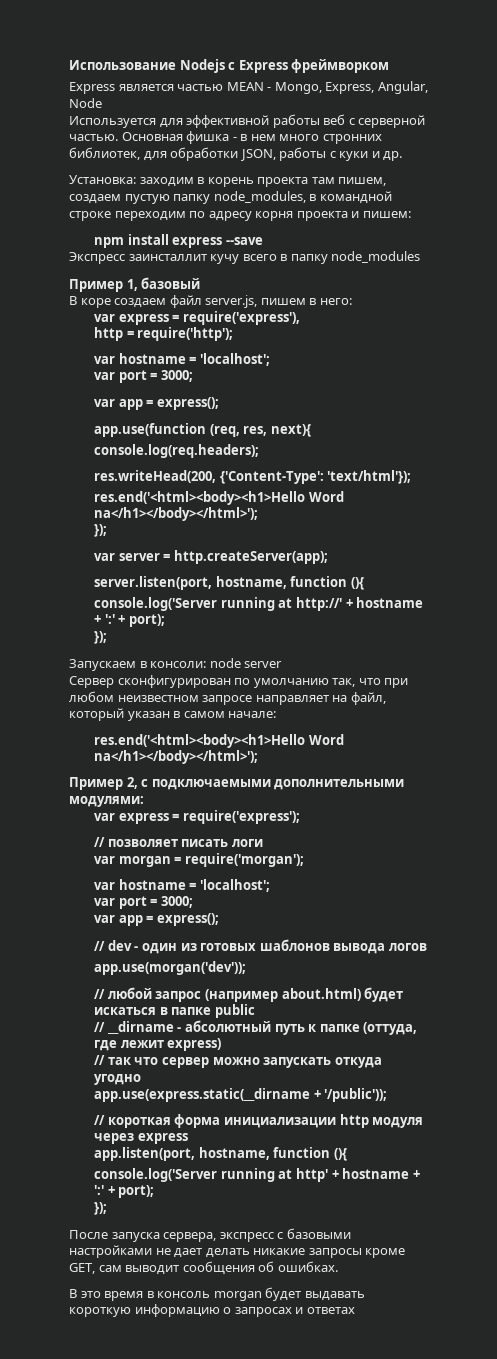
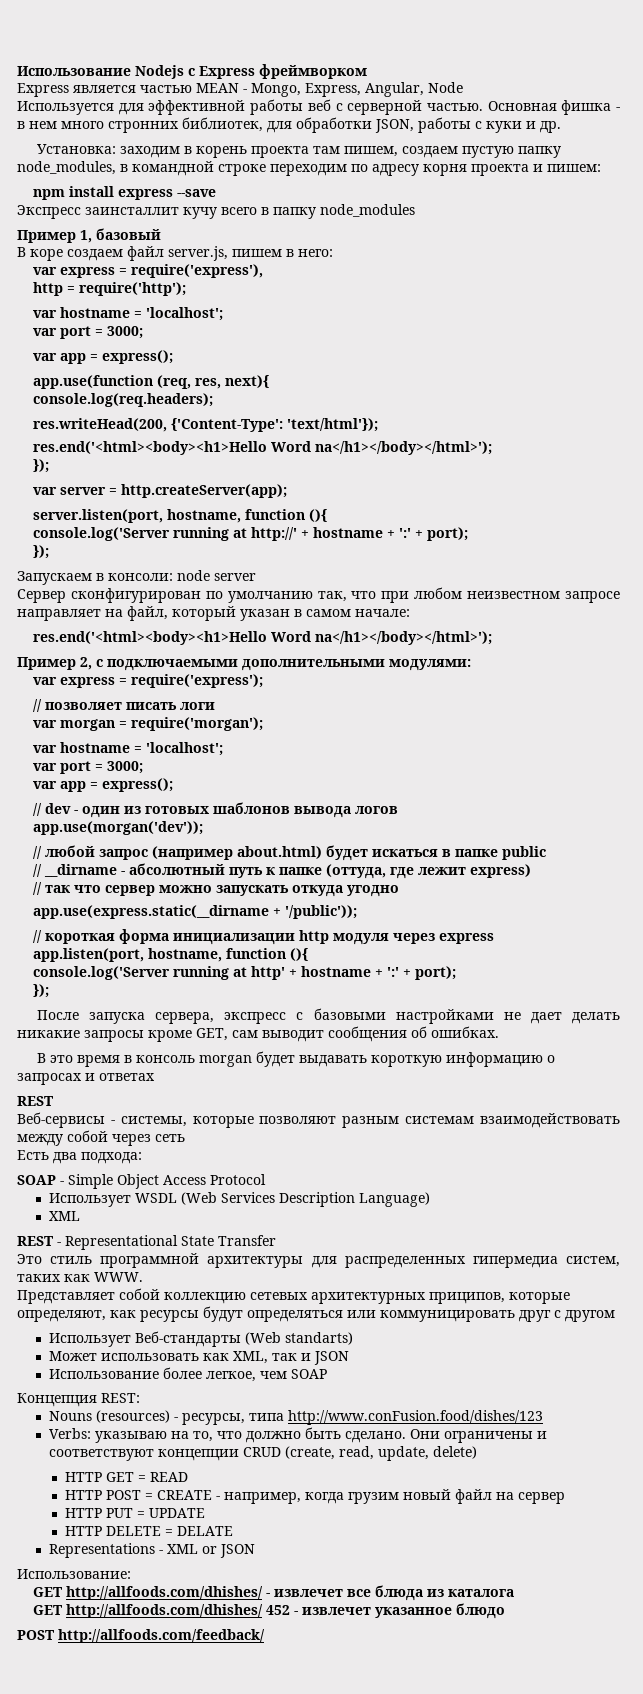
(355, 1310) none -> [17,1096,53,1106] [17,1112,620,1128] [17,1130,185,1146] [17,1150,142,1164] [17,1174,266,1189] [48,1192,430,1207] [48,1211,80,1221] [17,1235,276,1250] [17,1253,620,1268] [17,1272,143,1282] [17,1288,570,1304] [17,1306,615,1322] [48,1331,353,1347] [48,1351,349,1365] [48,1367,327,1382] [17,1393,140,1407] [48,1410,543,1425] [48,1427,547,1443] [48,1446,477,1461] [65,1472,189,1482] [65,1489,566,1504] [65,1508,206,1518] [65,1526,234,1536] [48,1543,255,1558] [17,1569,131,1579] [33,1585,515,1601] [33,1603,506,1619] [17,1629,265,1643] // REST // Веб-сервисы - системы, которые позволяют разным системам взаимодействовать между собой через сеть // Есть два подхода: // SOAP - Simple Object Access Protocol // Использует WSDL (Web Services Description Language) // XML // REST - Representational State Transfer // Это стиль программной архитектуры для распределенных гипермедиа систем, таких как WWW. // Представляет собой коллекцию сетевых архитектурных приципов, которые определяют, как ресурсы будут определяться или коммуницировать друг с другом // Использует Веб-стандарты (Web standarts) // Может использовать как XML, так и JSON // Использование более легкое, чем SOAP // Концепция REST: // Nouns (resources) - ресурсы, типа http://www.conFusion.food/dishes/123 // Verbs: указываю на то, что должно быть сделано. Они ограничены и соответствуют концепции CRUD (create, read, update, delete) // HTTP GET = READ // HTTP POST = CREATE - например, когда грузим новый файл на сервер // HTTP PUT = UPDATE // HTTP DELETE = DELATE // Representations - XML or JSON // Использование: // GET http://allfoods.com/dhishes/ - извлечет все блюда из каталога // GET http://allfoods.com/dhishes/ 452 - извлечет указанное блюдо // POST http://allfoods.com/feedback/

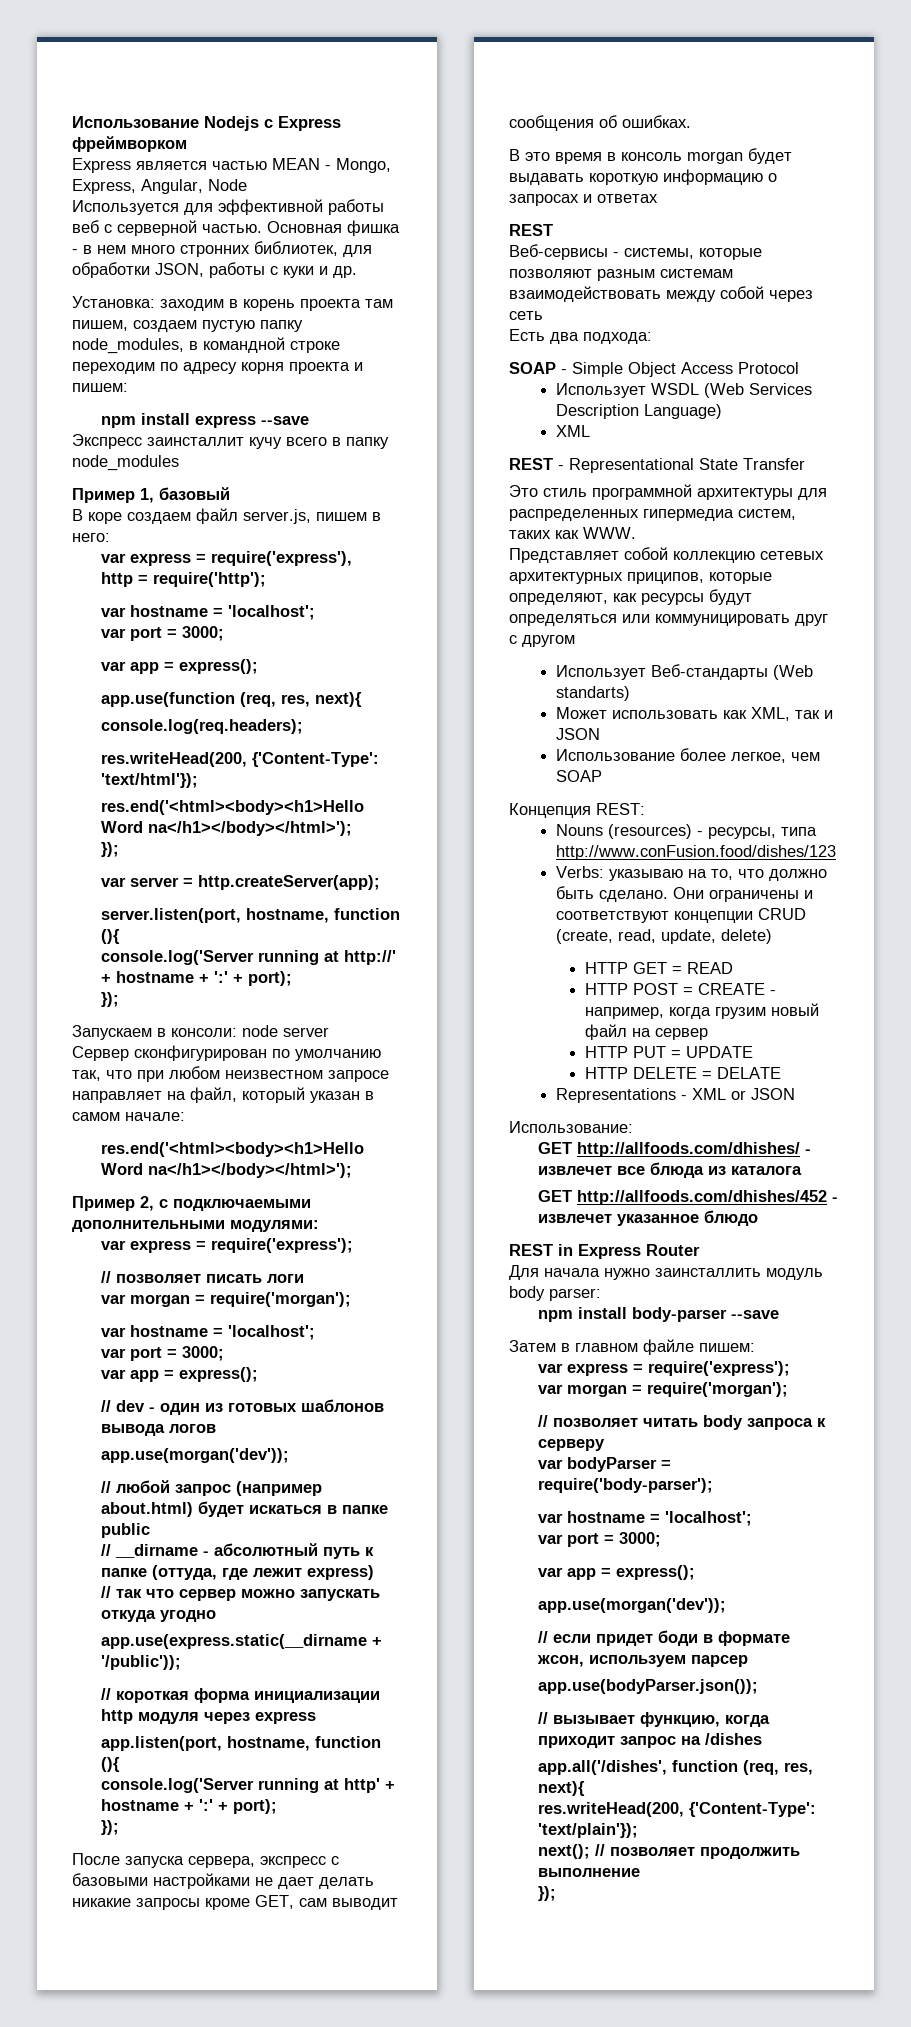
[66,1604,291,1618] http://allfoods.com/dhishes/ 452 -> [576,1190,827,1205] http://allfoods.com/dhishes/452
[17,1629,265,1643] POST http://allfoods.com/feedback/ -> [509,1244,700,1259] [509,1265,823,1280] [509,1286,601,1301] [537,1307,779,1322] [509,1339,755,1355] [537,1361,790,1376] [537,1382,788,1397] [537,1415,826,1430] [537,1439,605,1451] [537,1457,671,1472] [537,1478,713,1493] [537,1511,752,1526] [537,1532,661,1547] [537,1565,695,1580] [537,1598,726,1613] [537,1630,790,1646] [536,1655,748,1667] [537,1679,758,1694] [537,1712,770,1727] [537,1733,762,1748] [537,1760,813,1775] [537,1781,585,1796] [537,1802,816,1817] [537,1823,638,1838] [537,1844,800,1859] [537,1868,640,1877] [537,1886,556,1901] REST in Express Router // Для начала нужно заинсталлить модуль body parser: // npm install body-parser --save // Затем в главном файле пишем: // var express = require('express'); // var morgan = require('morgan'); // // позволяет читать body запроса к серверу // var bodyParser = require('body-parser'); // var hostname = 'localhost'; // var port = 3000; // var app = express(); // app.use(morgan('dev')); // // если придет боди в формате жсон, используем парсер // app.use(bodyParser.json()); // // вызывает функцию, когда приходит запрос на /dishes // app.all('/dishes', function (req, res, next){ // res.writeHead(200, {'Content-Type': 'text/plain'}); // next(); // позволяет продолжить выполнение // });

